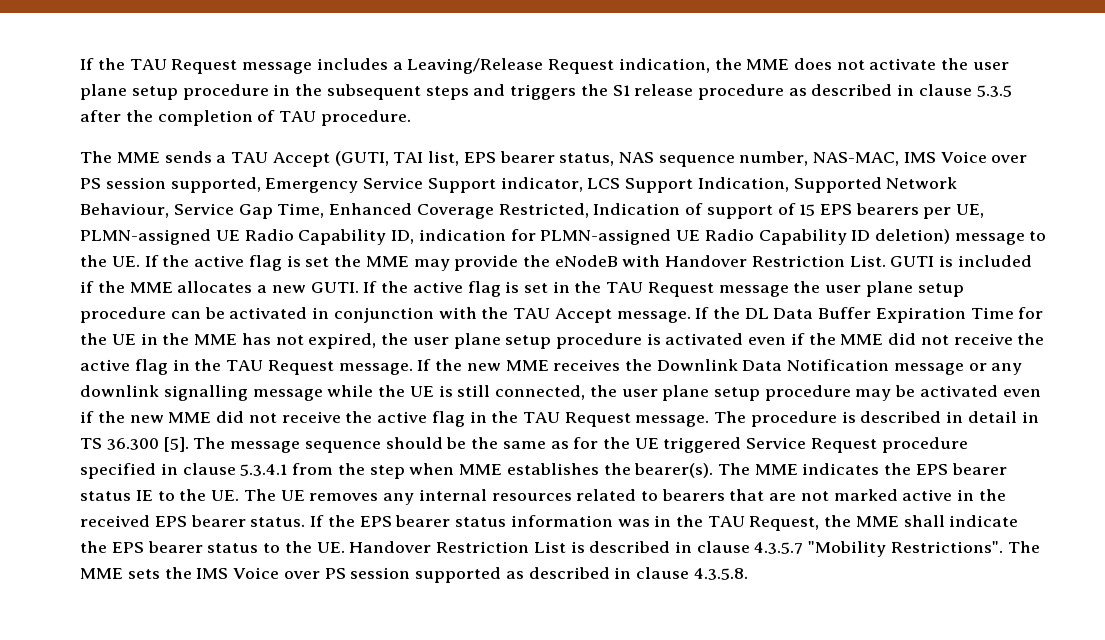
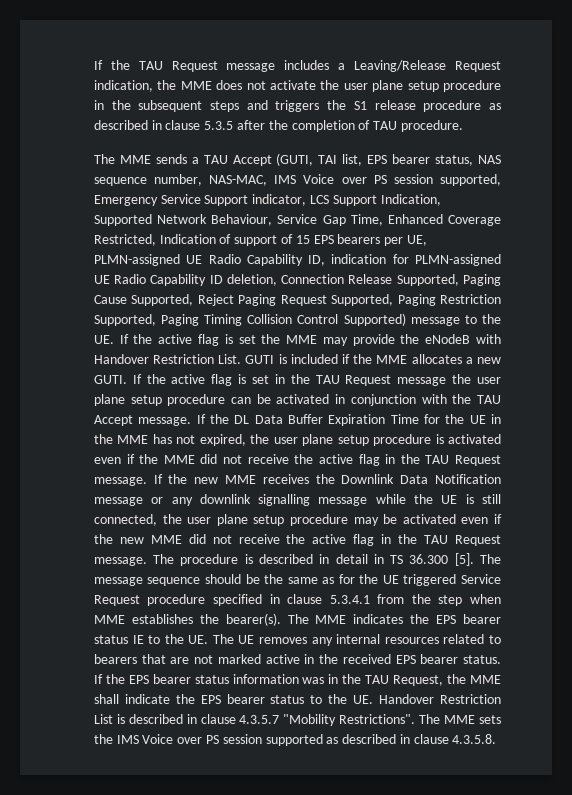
[874,229,950,244] deletion) -> [226,274,501,286] [93,294,501,306] [93,313,406,326] deletion, Connection Release Supported, Paging Cause Supported, Reject Paging Request Supported, Paging Restriction Supported, Paging Timing Collision Control Supported)

